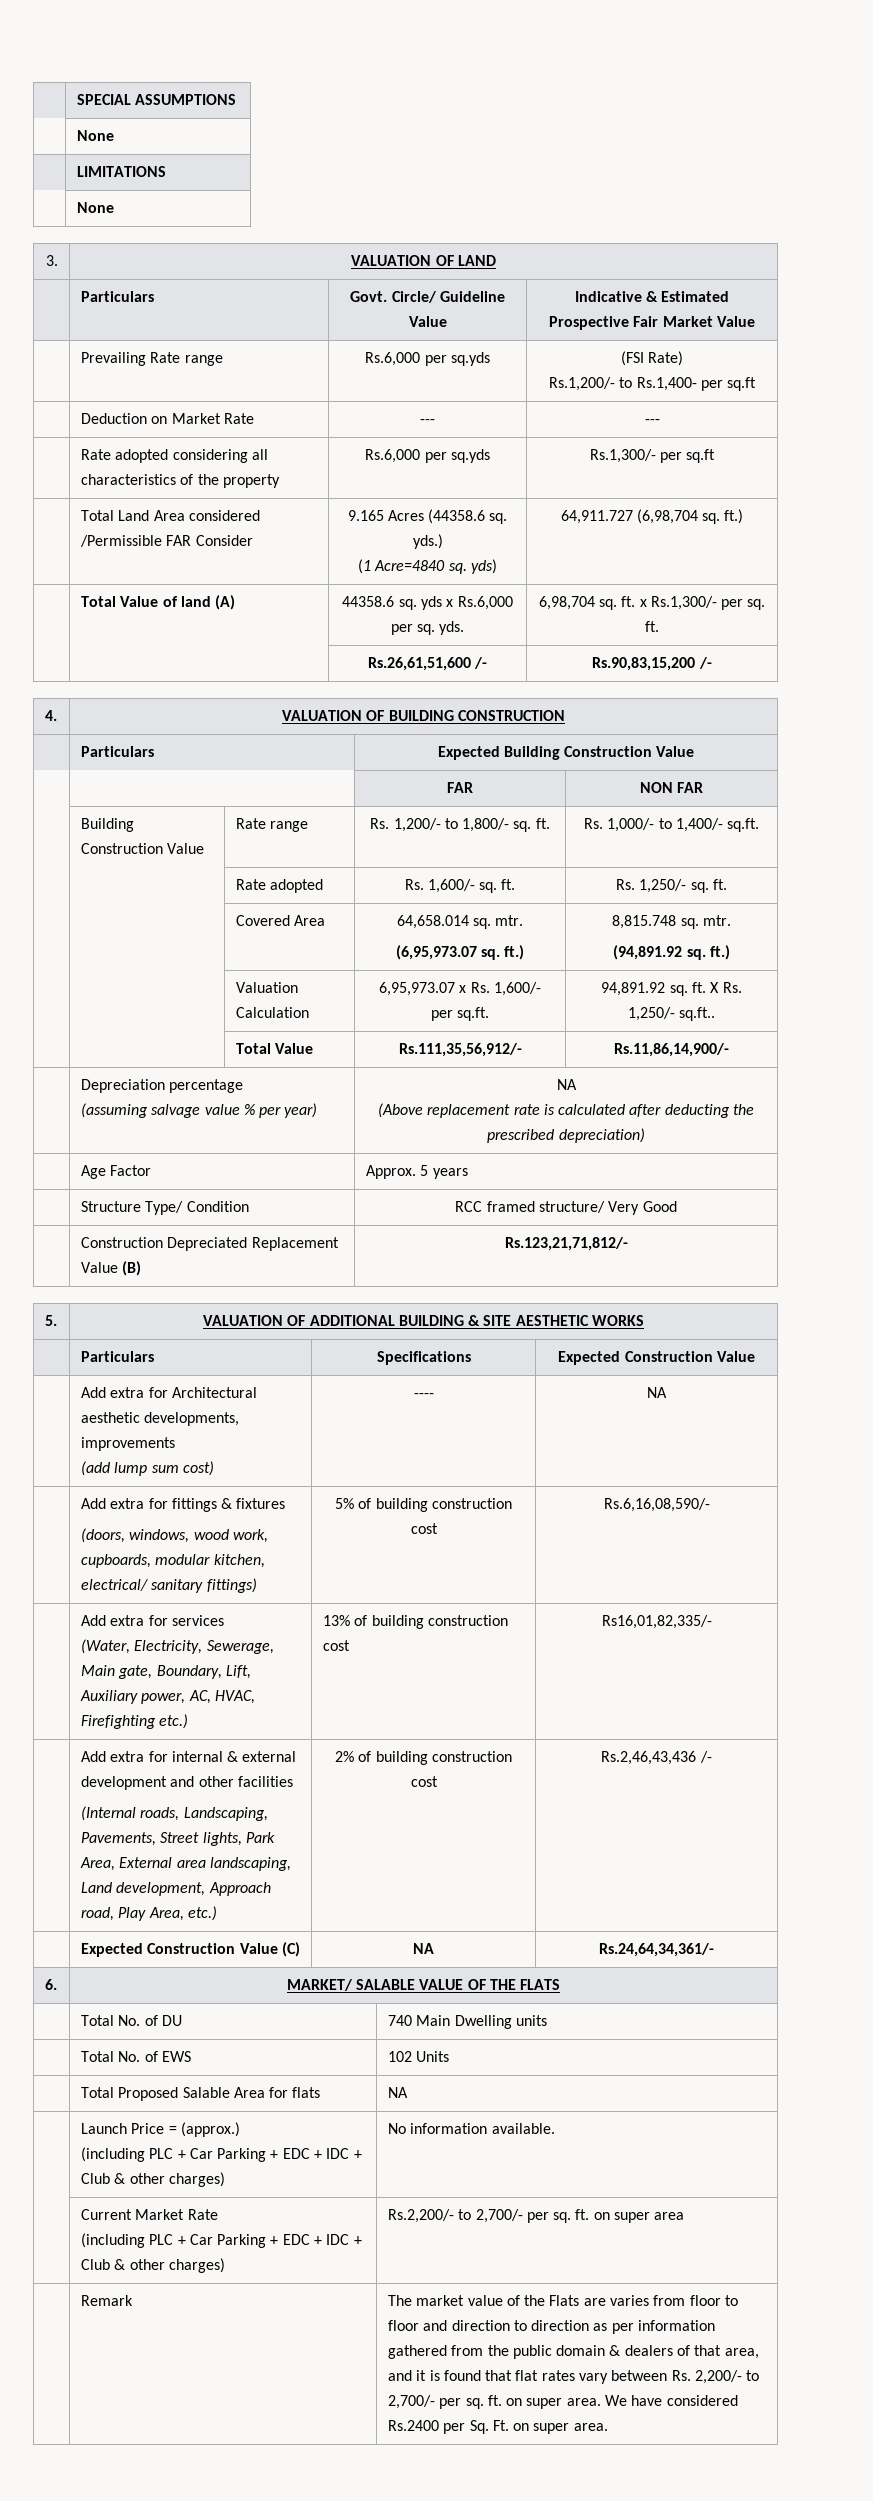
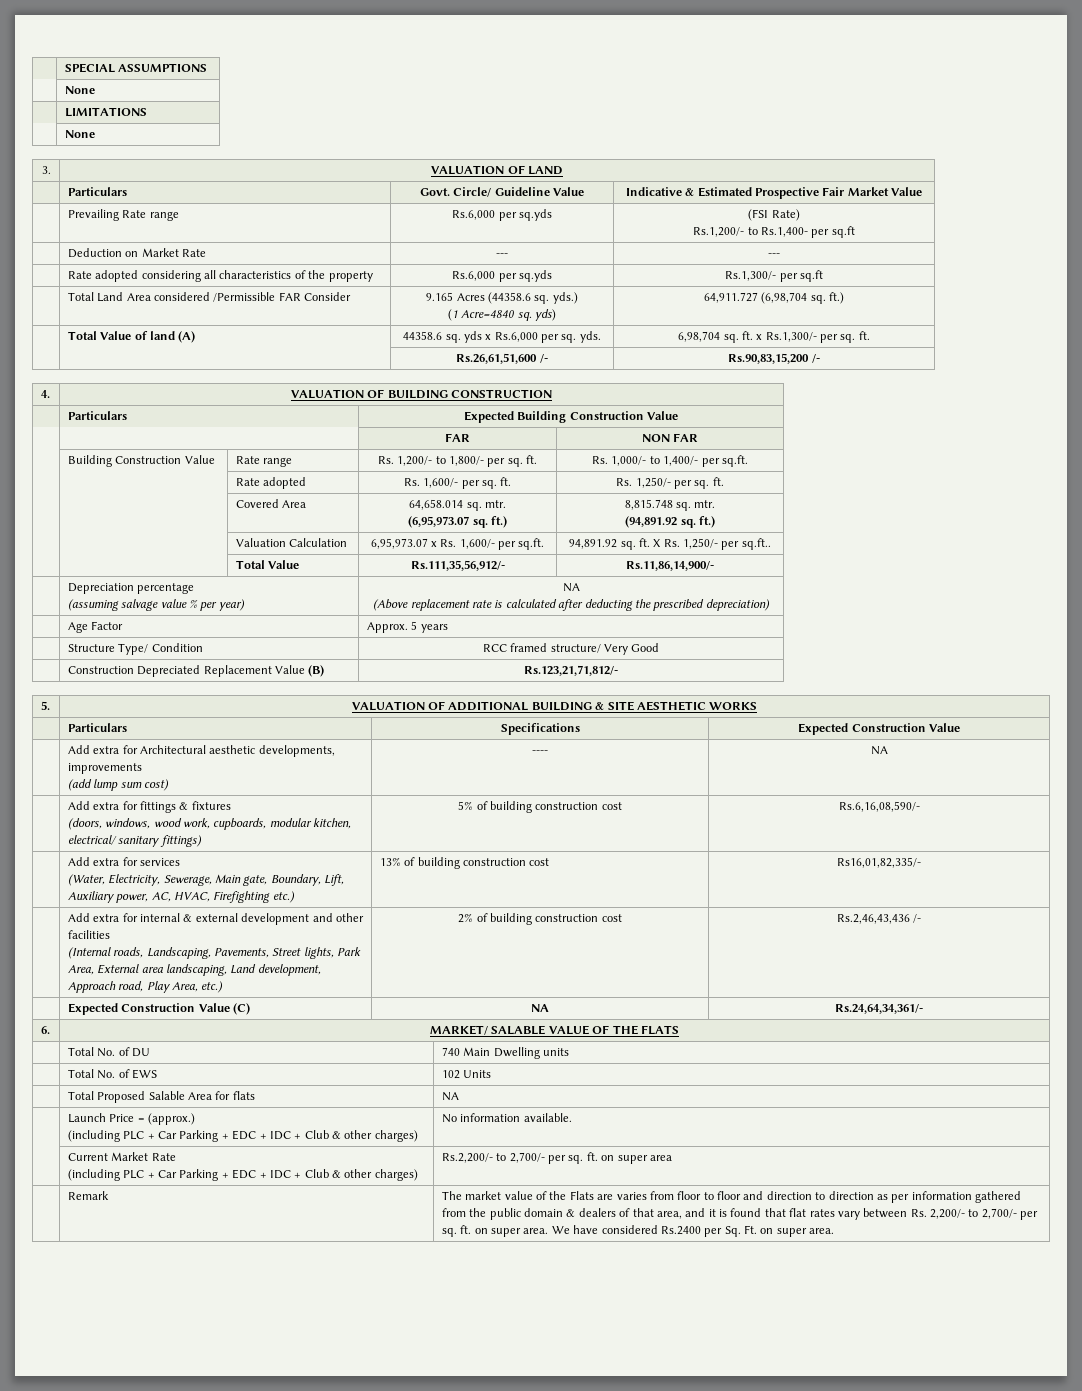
(510, 825) none -> [487,458,506,467] per
(723, 825) none -> [701,458,720,467] per
(475, 886) none -> [461,480,480,489] per
(687, 886) none -> [674,480,692,489] per
(675, 1014) none -> [721,541,740,550] per

